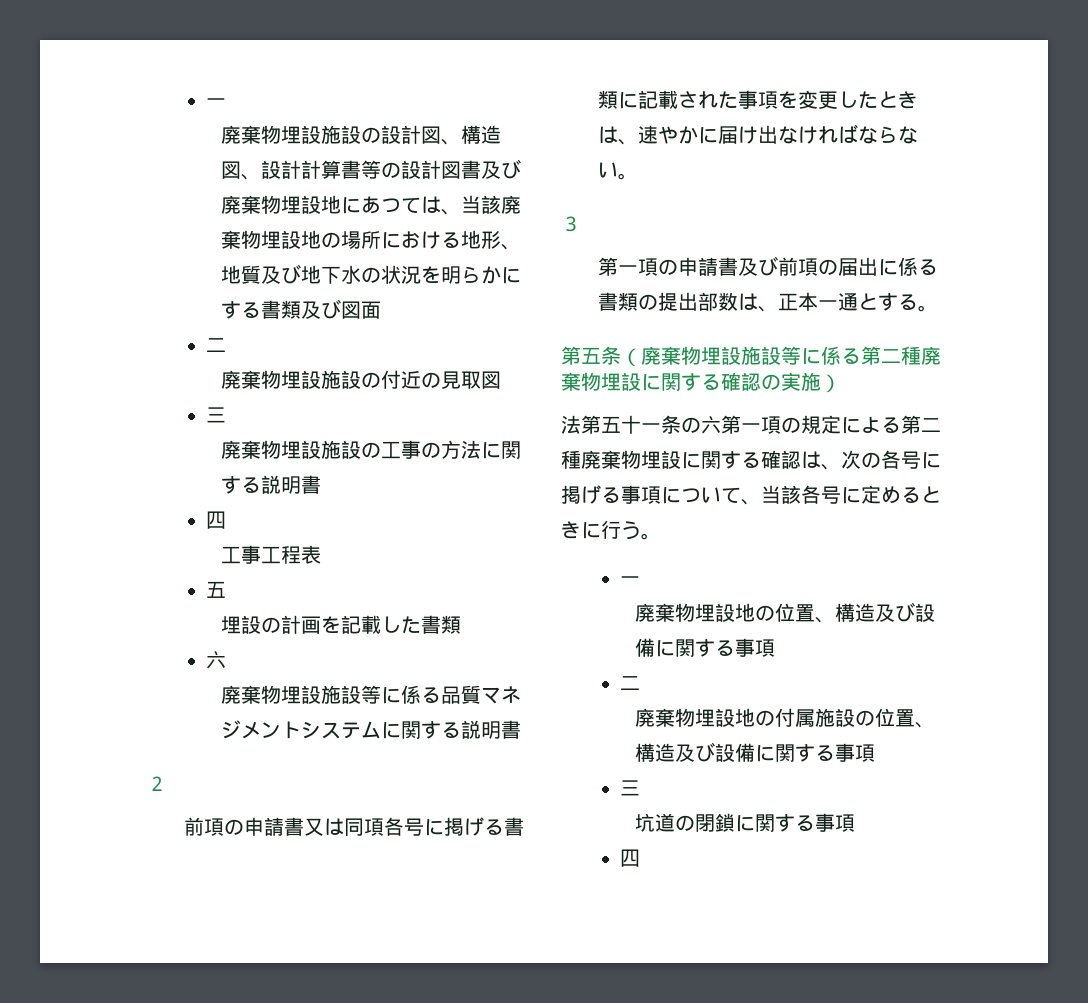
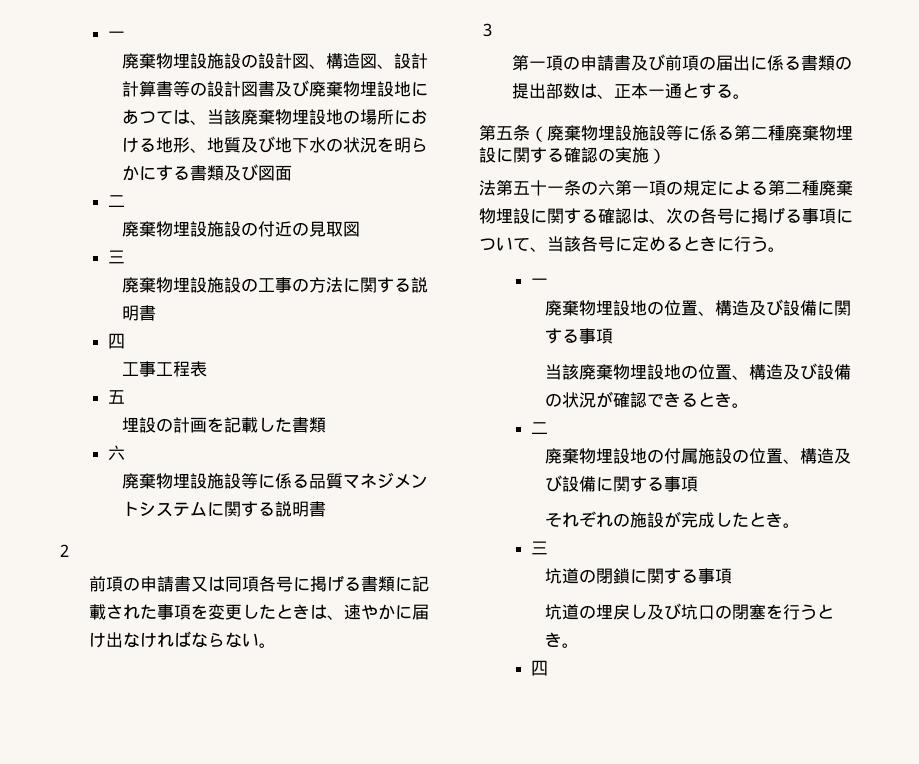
(776, 648) none -> [545,363,852,380] [545,391,750,408] // 当該廃棄物埋設地の位置、構造及び設備の状況が確認できるとき。
(876, 753) none -> [545,511,801,528] // それぞれの施設が完成したとき。
(856, 823) none -> [545,603,835,620] [545,632,580,648] // 坑道の埋戻し及び坑口の閉塞を行うとき。

